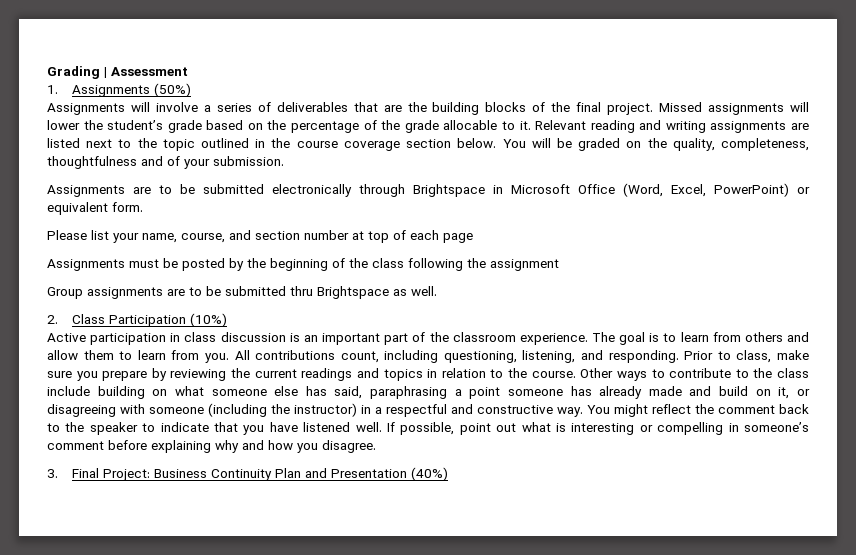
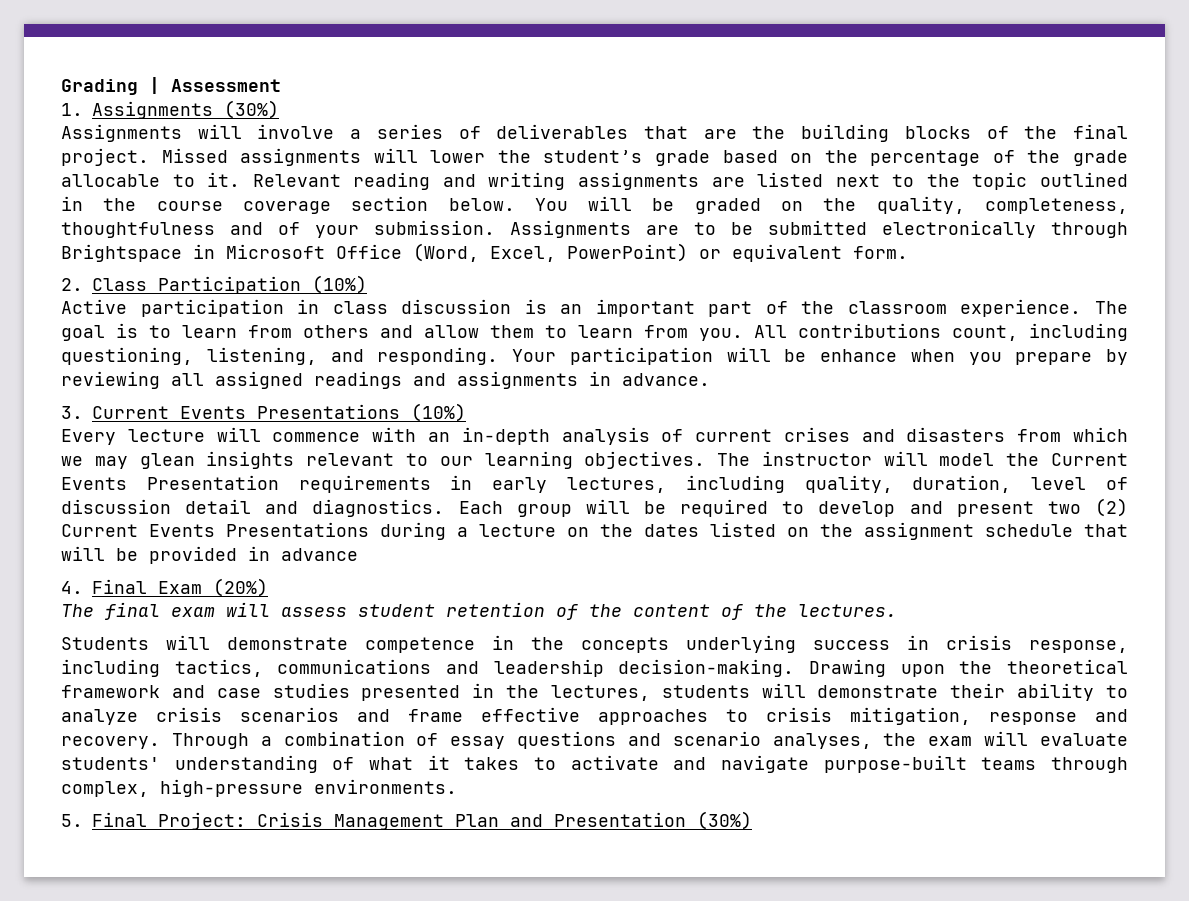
[153,83,191,97] (50%) -> [224,100,279,119] (30%)
(284, 161) // -> (495, 227) none
[47,230,473,243] [47,258,559,271] [47,286,437,299] // Please list your name, course, and section number at top of each page // Assignments must be posted by the beginning of the class following the assignment // Group assignments are to be submitted thru Brightspace as well. -> (908, 252) none
[684,350,810,363] [47,368,809,381] [47,386,811,399] [47,403,809,417] [47,422,809,435] [47,440,376,453] [47,468,272,481] Prior to class, make sure you prepare by reviewing the current readings and topics in relation to the course. Other ways to contribute to the class include building on what someone else has said, paraphrasing a point someone has already made and build on it, or disagreeing with someone (including the instructor) in a respectful and constructive way. You might reflect the comment back to the speaker to indicate that you have listened well. If possible, point out what is interesting or compelling in someone’s comment before explaining why and how you disagree. // 3. Final Project: Business Continuity -> [512,347,1128,365] [61,371,710,389] [61,403,466,422] [61,427,1129,445] [61,451,1129,469] [61,475,1128,493] [61,498,1128,517] [61,522,1128,540] [61,546,358,564] [61,578,268,597] [61,602,897,620] [61,635,1128,653] [61,659,1128,677] [61,683,1128,701] [61,707,1128,725] [61,731,1128,749] [61,755,1128,773] [61,779,457,797] [61,812,444,830] Your participation will be enhance when you prepare by reviewing all assigned readings and assignments in advance. // 3. Current Events Presentations (10%) // Every lecture will commence with an in-depth analysis of current crises and disasters from which we may glean insights relevant to our learning objectives. The instructor will model the Current Events Presentation requirements in early lectures, including quality, duration, level of discussion detail and diagnostics. Each group will be required to develop and present two (2) Current Events Presentations during a lecture on the dates listed on the assignment schedule that will be provided in advance // 4. Final Exam (20%) // The final exam will assess student retention of the content of the lectures. // Students will demonstrate competence in the concepts underlying success in crisis response, including tactics, communications and leadership decision-making. Drawing upon the theoretical framework and case studies presented in the lectures, students will demonstrate their ability to analyze crisis scenarios and frame effective approaches to crisis mitigation, response and recovery. Through a combination of essay questions and scenario analyses, the exam will evaluate students' understanding of what it takes to activate and navigate purpose-built teams through complex, high-pressure environments. // 5. Final Project: Crisis Management
[410,467,448,481] (40%) -> [697,811,752,830] (30%)

